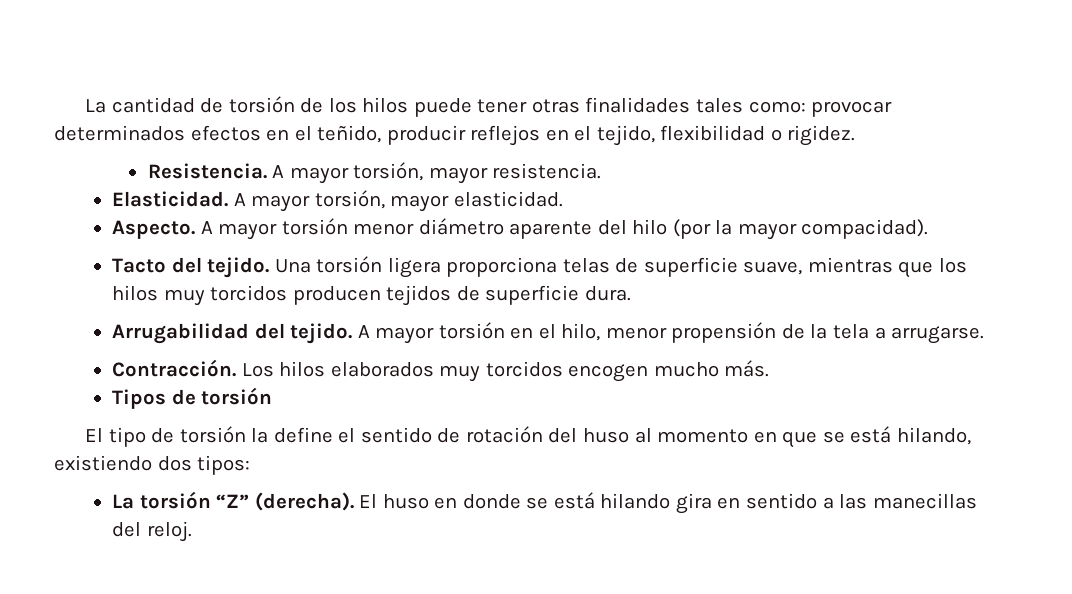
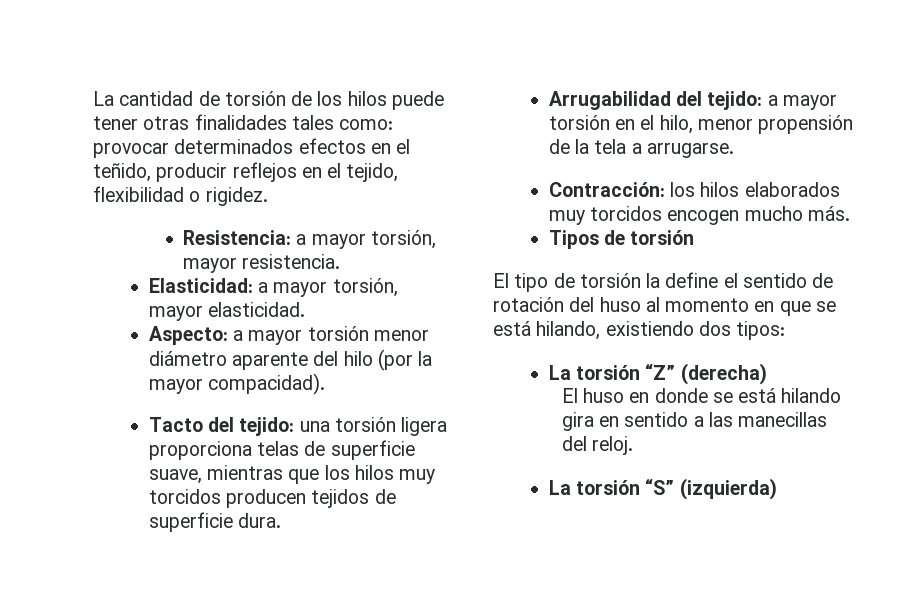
[147,163,285,179] Resistencia. A -> [183,230,307,245] Resistencia: a
[112,191,246,207] Elasticidad. A -> [148,278,269,293] Elasticidad: a
[112,220,213,239] Aspecto. A -> [148,326,244,345] Aspecto: a
[207,257,311,278] tejido. Una -> [239,417,330,436] tejido: una
[290,323,370,344] tejido. A -> [707,91,778,110] tejido: a
[112,359,274,377] Contracción. Los -> [548,182,696,197] Contracción: los
[254,492,354,511] (derecha). -> [680,363,767,385] (derecha) //
(192, 531) none -> [548,478,777,500] // La torsión “S” (izquierda)

